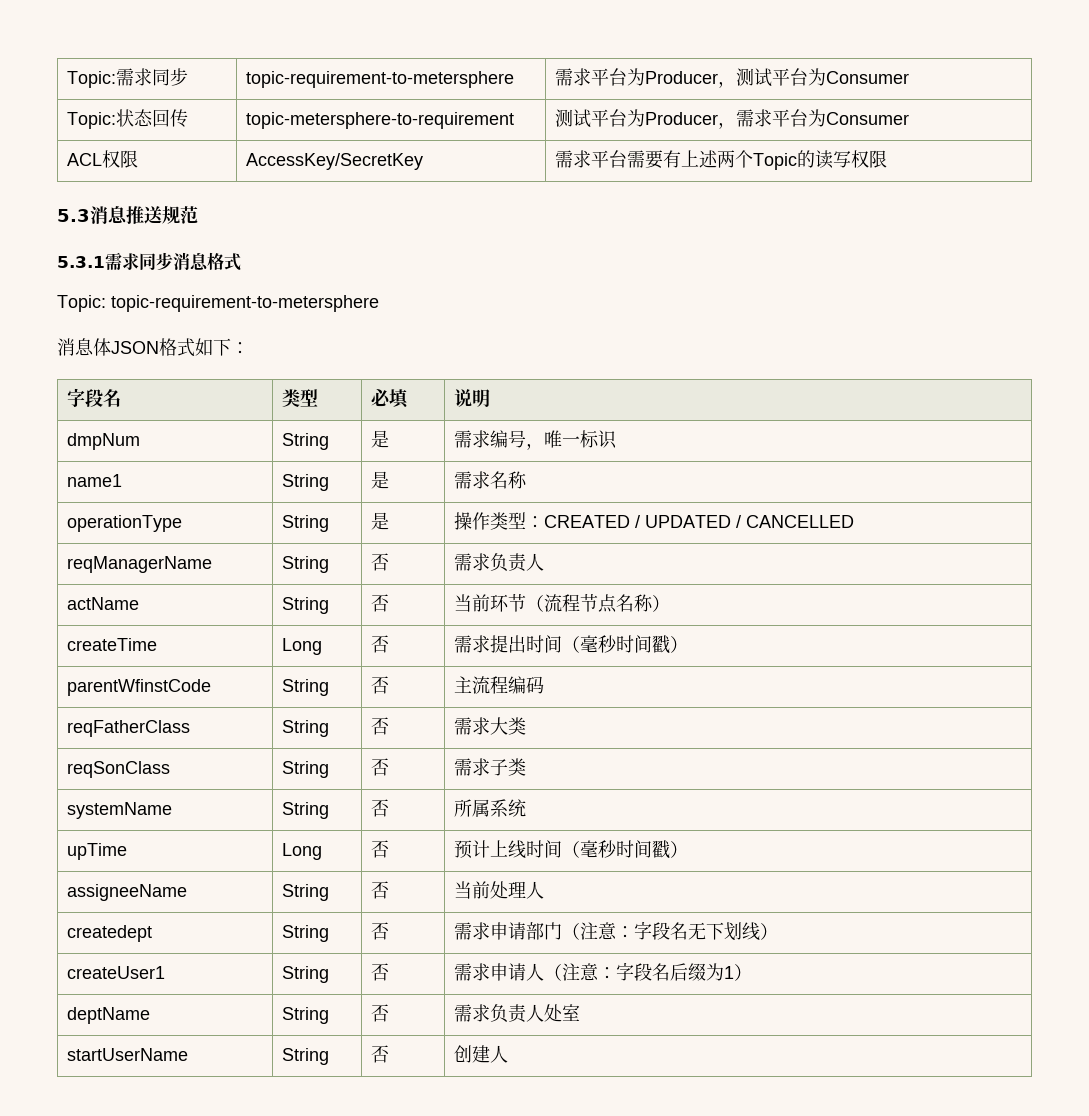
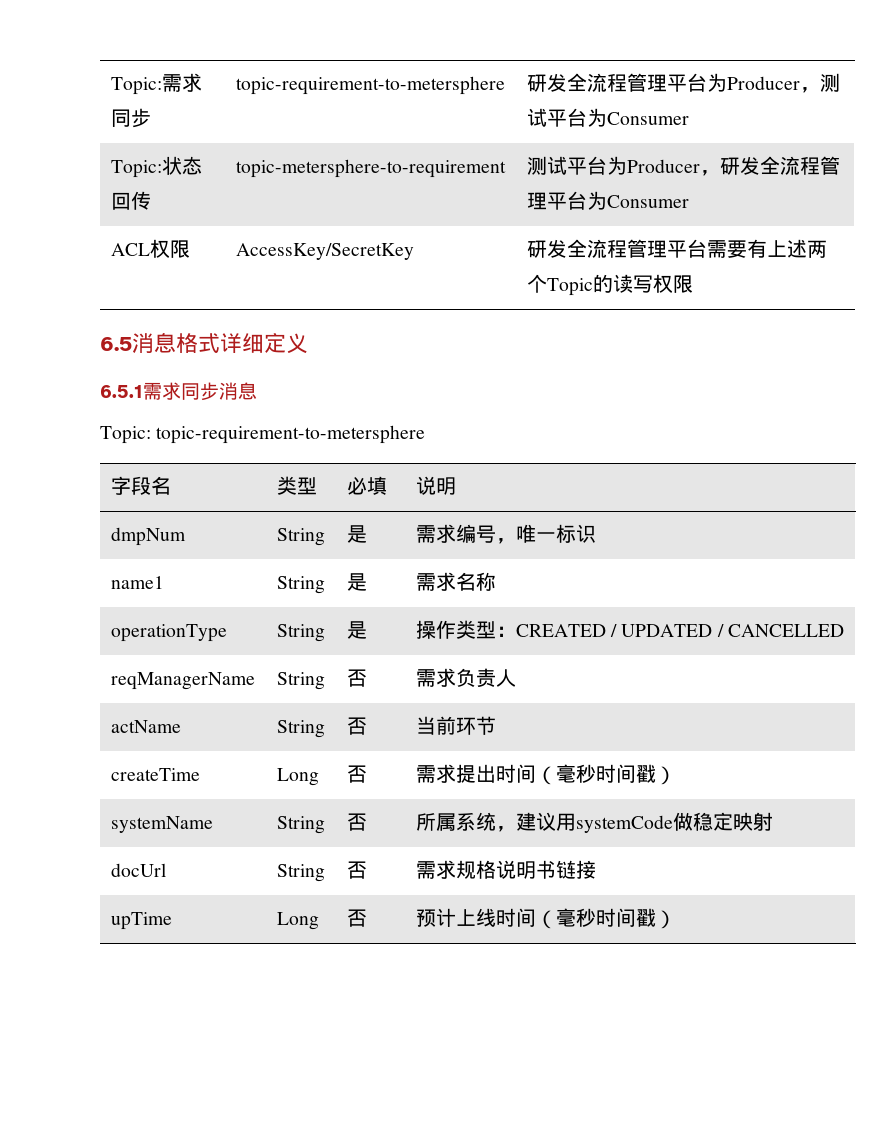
[555,68,592,86] 需求 -> [526,73,667,92] 研发全流程管理
[736,109,773,127] 需求 -> [719,156,840,175] [526,192,547,210] 研发全流程管理
[555,150,592,168] 需求 -> [526,239,667,258] 研发全流程管理
[57,206,198,224] [57,256,105,268] 5.3消息推送规范 // 5.3.1 -> [100,332,308,354] [100,385,143,398] 6.5消息格式详细定义 // 6.5.1
[207,252,241,271] 格式 -> (257, 391) none
[57,338,249,357] // 消息体JSON格式如下： -> (426, 434) none
[526,594,671,613] （流程节点名称） -> (496, 725) none
[67,679,212,696] [282,679,330,696] [371,676,390,694] [454,676,545,694] [67,720,191,737] [282,720,330,737] [371,717,390,735] [454,717,527,735] [67,761,171,778] [282,761,330,778] [371,758,390,776] [454,758,527,776] // parentWfinstCode | String | 否 | 主流程编码 // reqFatherClass | String | 否 | 需求大类 // reqSonClass | String | 否 | 需求子类 -> (676, 775) none
(527, 808) none -> [495,812,773,833] [110,863,166,877] [276,864,325,882] [346,861,367,879] [415,860,596,879] ，建议用systemCode做稳定映射 // docUrl | String | 否 | 需求规格说明书链接
[67,884,188,901] [282,884,330,901] [371,881,390,899] [454,881,545,899] [67,925,153,942] [282,925,330,942] [371,922,390,940] [454,921,779,941] [67,966,166,979] [282,966,330,983] [371,963,390,981] [454,962,753,981] [67,1007,151,1024] [282,1007,330,1024] [371,1004,390,1022] [454,1004,581,1023] [67,1048,189,1061] [282,1048,330,1065] [371,1045,390,1063] [454,1045,509,1063] // assigneeName | String | 否 | 当前处理人 // createdept | String | 否 | 需求申请部门（注意：字段名无下划线） // createUser1 | String | 否 | 需求申请人（注意：字段名后缀为1） // deptName | String | 否 | 需求负责人处室 // startUserName | String | 否 | 创建人 -> (676, 919) none

